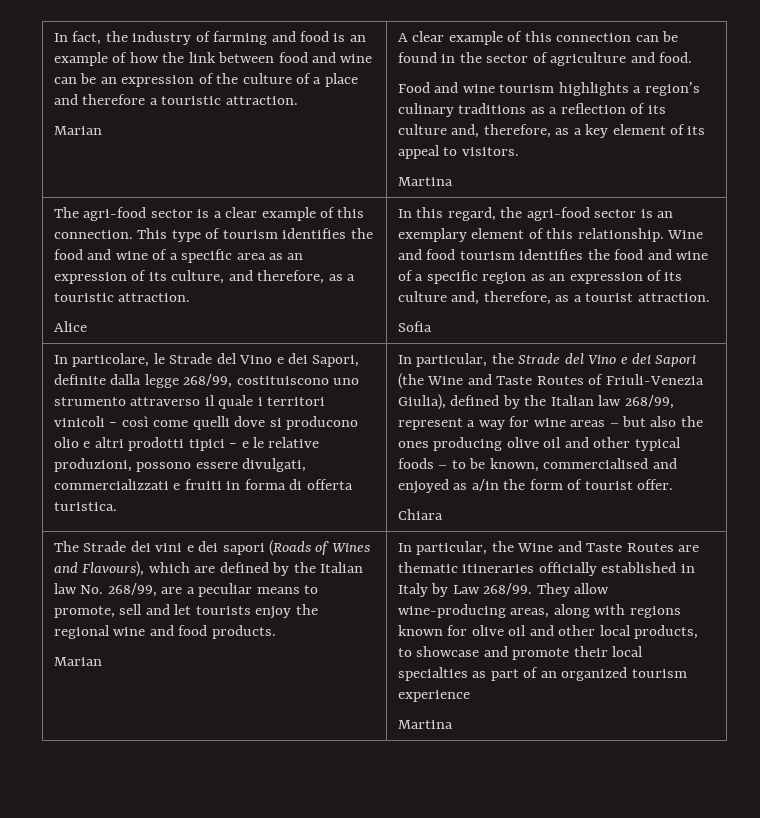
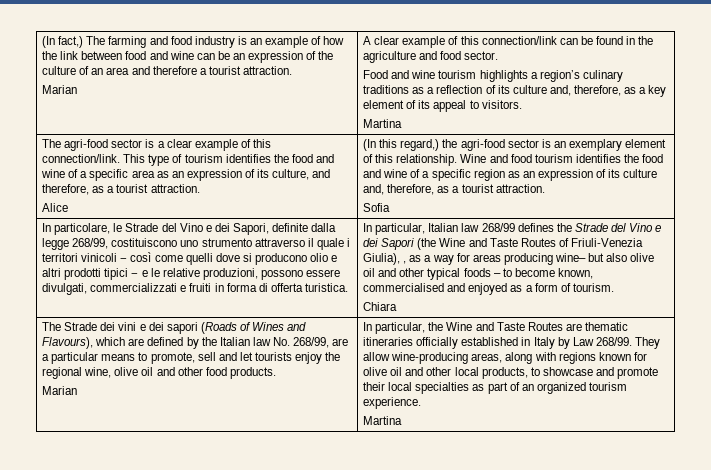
[53,31,211,45] In fact, the industry of -> [42,36,106,48] (In fact,) The
(329, 36) none -> [194,36,235,48] industry
[313,73,358,87] a place -> [91,67,130,75] an area
[161,96,222,105] touristic -> [208,66,241,75] tourist
[556,33,632,42] connection -> [481,36,557,45] connection/link
[486,52,692,66] sector of agriculture and food. -> [363,51,499,63] agriculture and food sector.
[53,230,133,239] connection. -> [42,154,121,163] connection/link.
[53,293,114,302] touristic -> [116,184,149,193] tourist
[397,207,496,221] In this regard, -> [363,139,440,151] (In this regard,)
(488, 360) none -> [428,223,554,232] Italian law 268/99 defines
[450,395,674,409] [397,416,703,430] [397,437,503,451] defined by the Italian law 268/99, represent a way for wine areas – but also the ones producing -> [403,253,628,265] , as a way for areas producing wine– but also
[469,458,486,469] be -> [514,268,555,277] become
[471,479,673,491] a/in the form of tourist offer. -> [525,283,614,292] a form of tourism.
[198,583,253,597] peculiar -> [51,352,99,364] particular
[113,625,174,636] wine and -> [84,367,203,378] wine, olive oil and other
[397,690,470,702] experience -> [363,397,422,409] experience.

